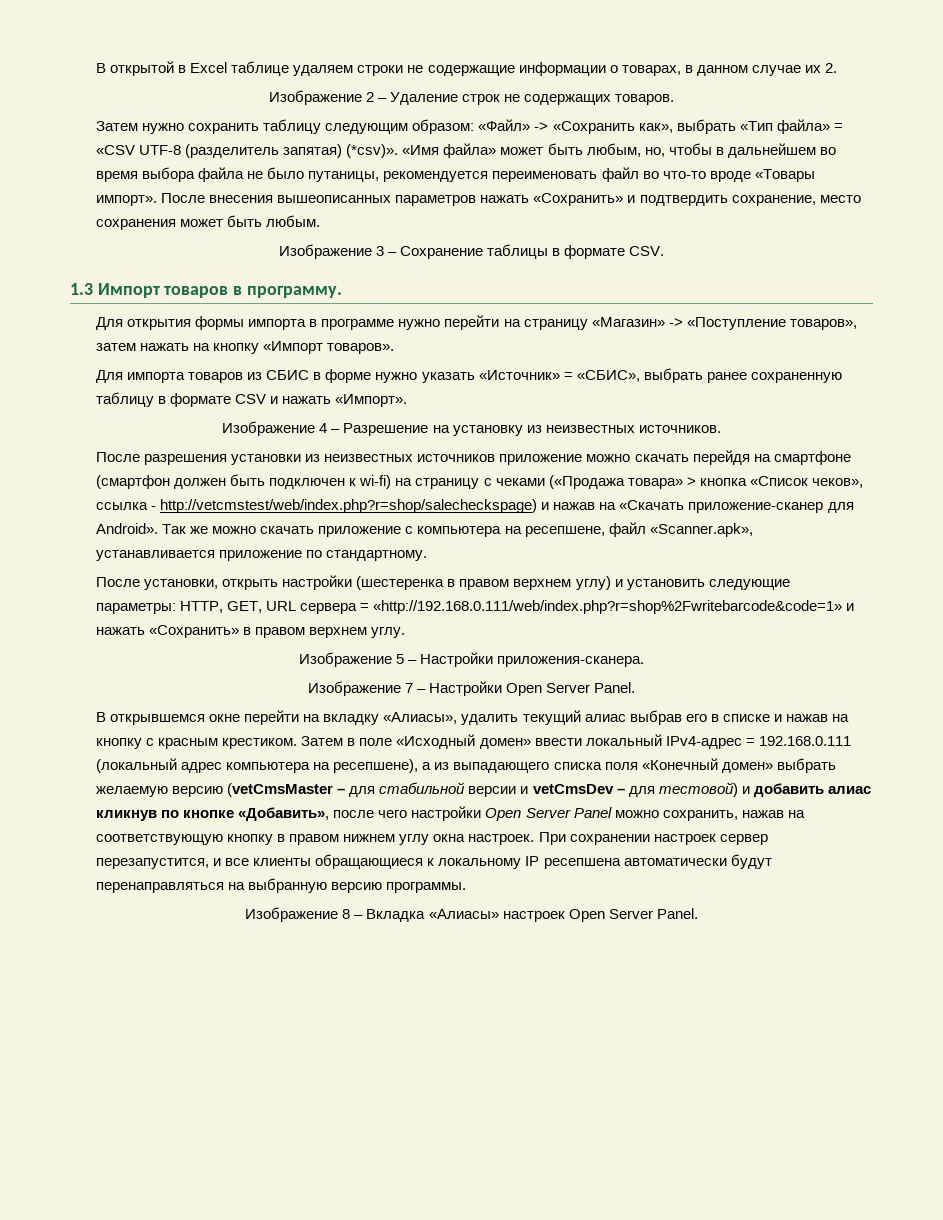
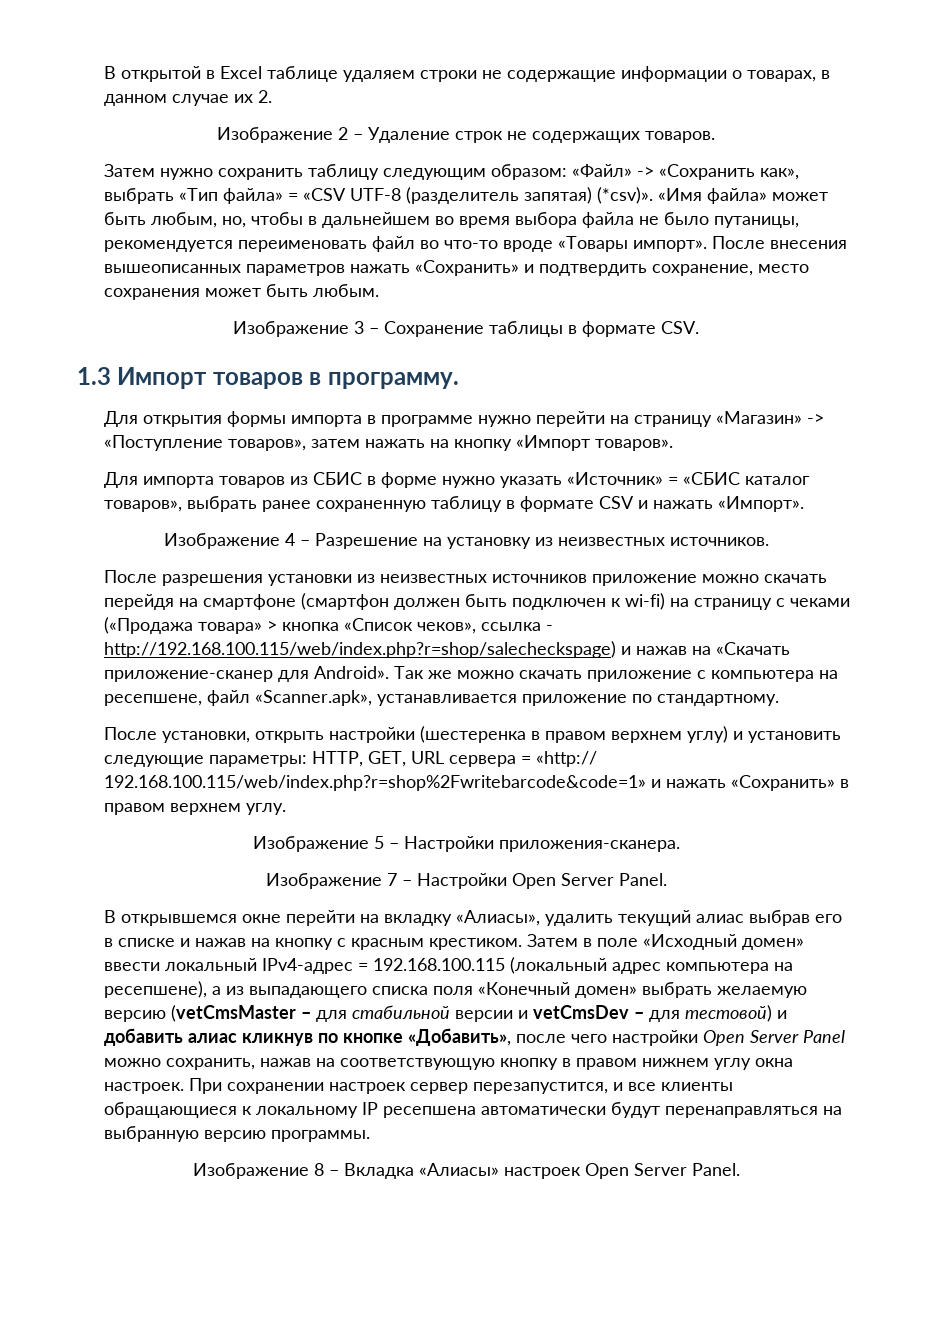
[576,370,640,382] «СБИС», -> [683,472,811,485] [104,500,183,512] «СБИС каталог товаров»,
[160,499,538,513] http://vetcmstest/web/index.php?r=shop/salecheckspage) -> [104,641,617,658] http://192.168.100.115/web/index.php?r=shop/salecheckspage)
[373,600,843,614] «http://192.168.0.111/web/index.php?r=shop%2Fwritebarcode&code=1» -> [536,751,598,767] [104,775,647,791] «http:// 192.168.100.115/web/index.php?r=shop%2Fwritebarcode&code=1»
[758,736,851,746] 192.168.0.111 -> [373,958,506,971] 192.168.100.115

